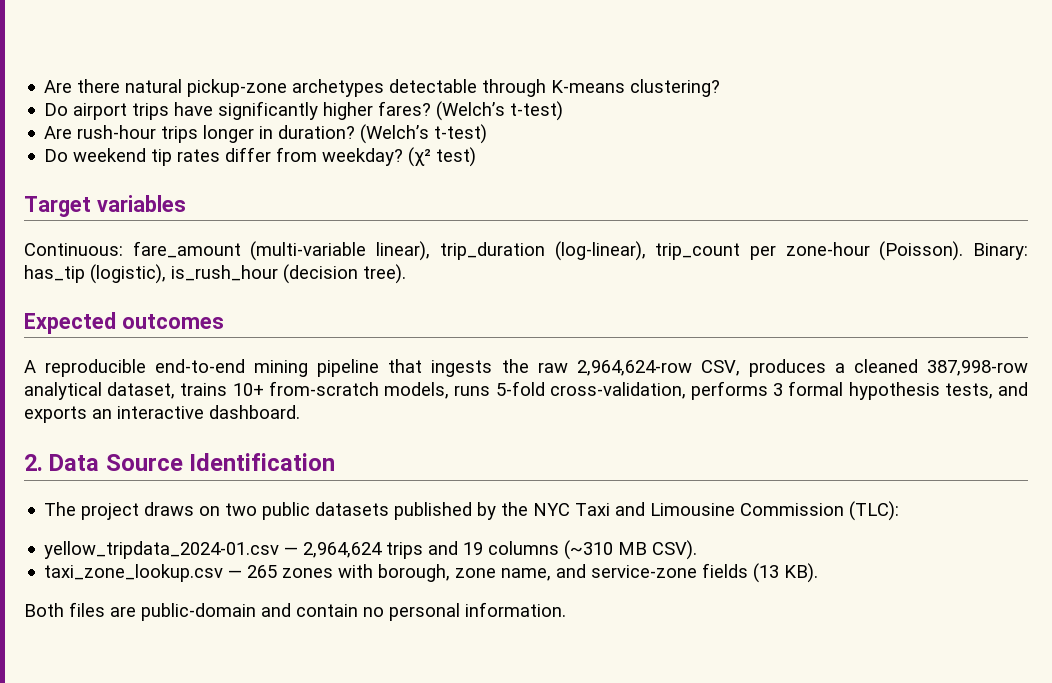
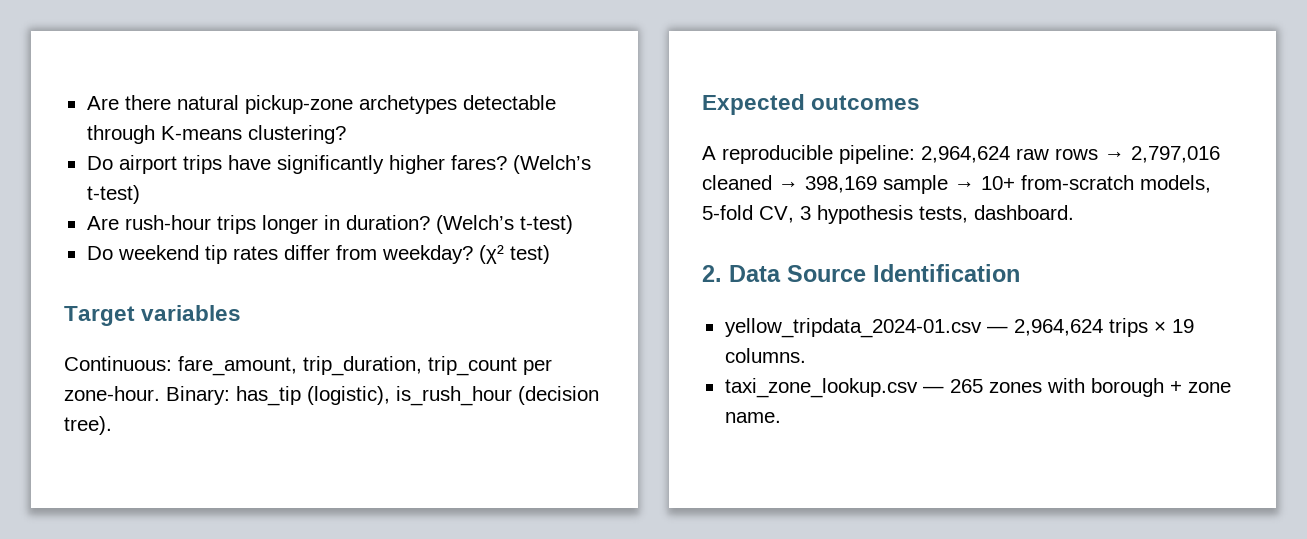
[132,241,964,261] fare_amount (multi-variable linear), trip_duration (log-linear), trip_count per zone-hour (Poisson). -> [178,356,552,376] [64,386,160,401] fare_amount, trip_duration, trip_count per zone-hour.
[155,359,1028,377] [24,381,1028,400] [24,406,204,423] end-to-end mining pipeline that ingests the raw 2,964,624-row CSV, produces a cleaned 387,998-row analytical dataset, trains 10+ from-scratch models, runs 5-fold cross-validation, performs 3 formal hypothesis tests, and exports an interactive -> [839,145,1220,164] [702,175,1211,194] [702,205,968,224] pipeline: 2,964,624 raw rows → 2,797,016 cleaned → 398,169 sample → 10+ from-scratch models, 5-fold CV, 3 hypothesis tests,
[44,501,900,521] [44,540,698,560] The project draws on two public datasets published by the NYC Taxi and Limousine Commission (TLC): // yellow_tripdata_2024-01.csv — 2,964,624 trips and 19 columns (~310 MB CSV). -> [724,318,1194,338] [724,348,806,363] yellow_tripdata_2024-01.csv — 2,964,624 trips × 19 columns.
[378,563,819,583] [24,602,566,621] borough, zone name, and service-zone fields (13 KB). // Both files are public-domain and contain no personal information. -> [1090,378,1231,397] [724,412,781,423] borough + zone name.

